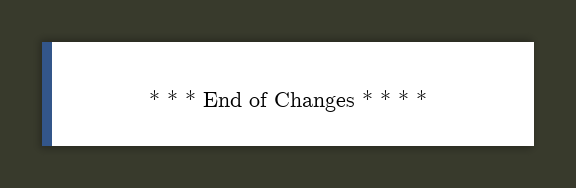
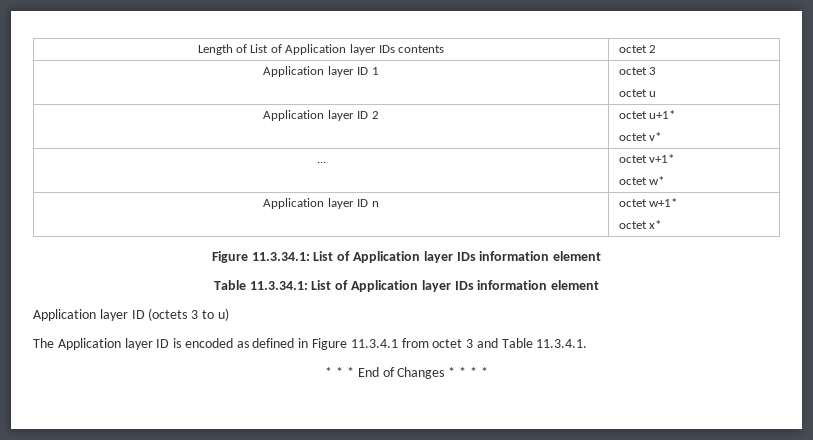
(149, 98) none -> [197,44,445,55] [618,45,656,53] [263,66,379,77] [618,67,656,75] [618,89,656,97] [263,110,379,121] [618,110,675,119] [618,132,661,141] [316,161,326,163] [618,154,674,163] [618,176,664,185] [263,198,379,209] [618,198,677,207] [618,220,661,229] [211,251,602,263] [213,280,600,292] [33,308,229,321] [33,338,588,350] Length of List of Application layer IDs contents | octet 2 // Application layer ID 1 | octet 3 // octet u // Application layer ID 2 | octet u+1* // octet v* // ... | octet v+1* // octet w* // Application layer ID n | octet w+1* // octet x* // Figure 11.3.34.1: List of Application layer IDs information element // Table 11.3.34.1: List of Application layer IDs information element // Application layer ID (octets 3 to u) // The Application layer ID is encoded as defined in Figure 11.3.4.1 from octet 3 and Table 11.3.4.1. //

